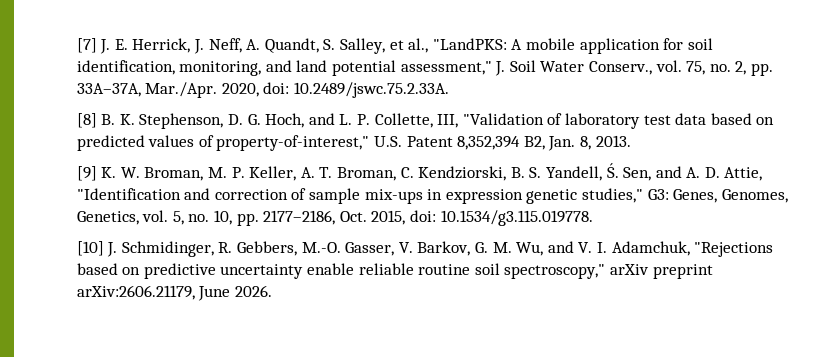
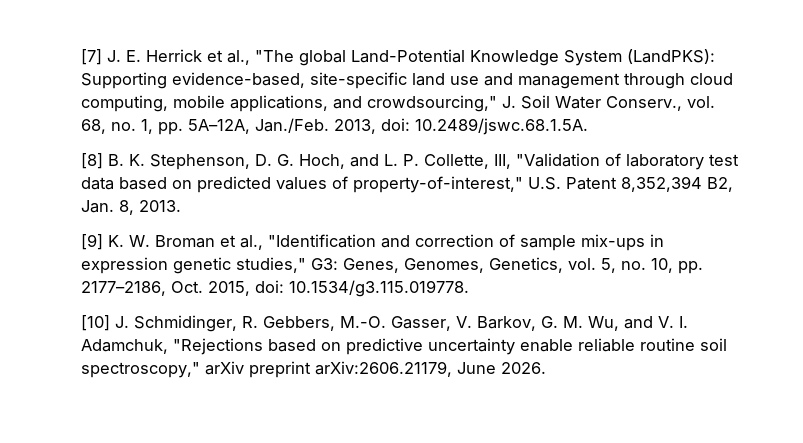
[132,38,713,54] [76,60,492,76] Herrick, J. Neff, A. Quandt, S. Salley, et al., "LandPKS: A mobile application for soil identification, monitoring, and land potential assessment," -> [145,49,715,66] [80,72,733,89] [80,95,497,112] Herrick et al., "The global Land-Potential Knowledge System (LandPKS): Supporting evidence-based, site-specific land use and management through cloud computing, mobile applications, and crowdsourcing,"
[686,61,773,76] [76,82,450,98] 75, no. 2, pp. 33A–37A, Mar./Apr. 2020, doi: 10.2489/jswc.75.2.33A. -> [80,118,588,135] 68, no. 1, pp. 5A–12A, Jan./Feb. 2013, doi: 10.2489/jswc.68.1.5A.
[144,163,763,181] Broman, M. P. Keller, A. T. Broman, C. Kendziorski, B. S. Yandell, Ś. Sen, and A. D. Attie, -> [154,235,263,250] Broman et al.,

